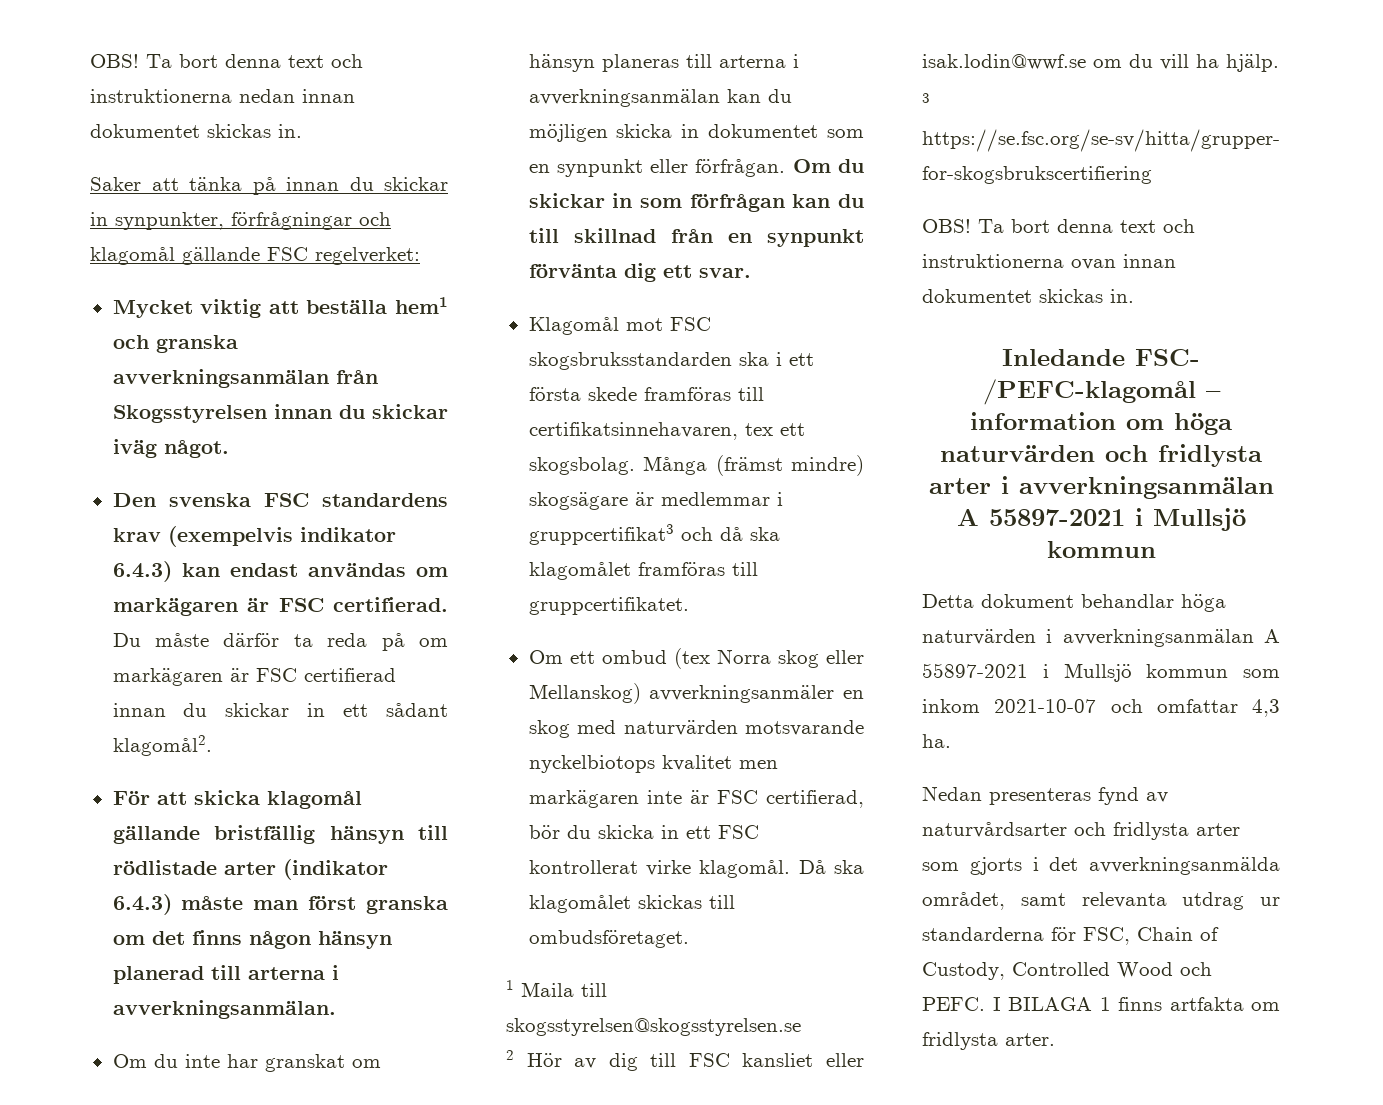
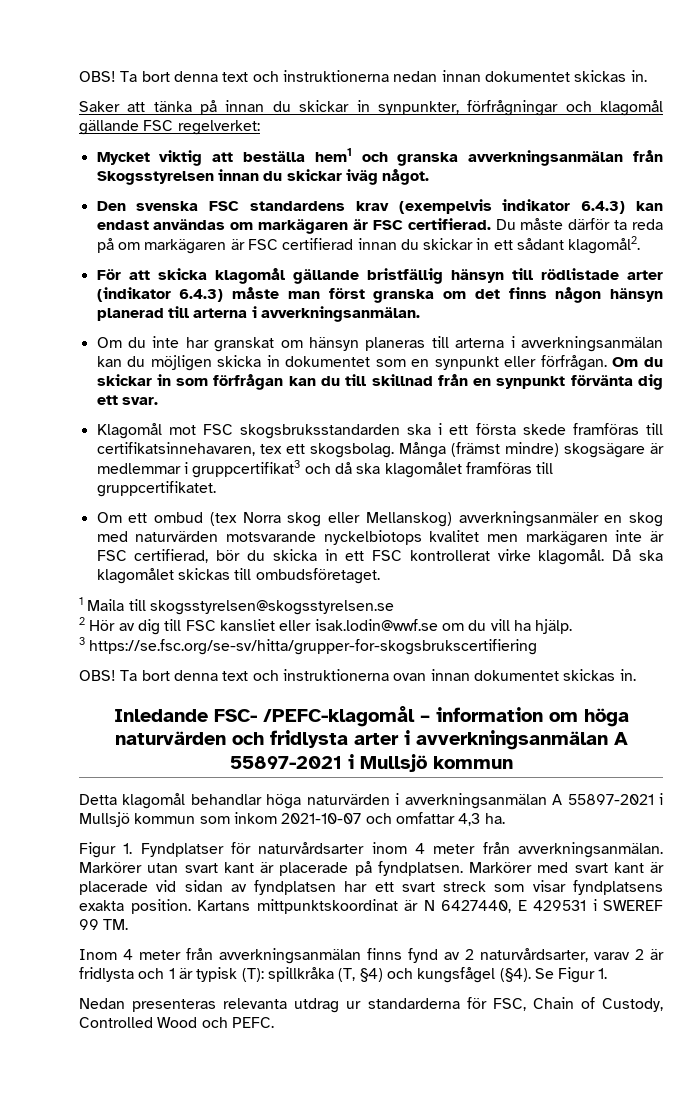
[981,594,1074,608] dokument -> [122,793,186,809] klagomål
[922,786,1168,805] [922,822,1240,840] [922,857,1280,875] [922,892,1066,910] Nedan presenteras fynd av naturvårdsarter och fridlysta arter som gjorts i det avverkningsanmälda området, samt -> [79,842,663,858] [79,861,664,876] [79,880,663,895] [79,899,663,914] [79,919,129,930] [79,948,664,964] [79,967,608,983] [79,998,217,1012] Figur 1. Fyndplatser för naturvårdsarter inom 4 meter från avverkningsanmälan. Markörer utan svart kant är placerade på fyndplatsen. Markörer med svart kant är placerade vid sidan av fyndplatsen har ett svart streck som visar fyndplatsens exakta position. Kartans mittpunktskoordinat är N 6427440, E 429531 i SWEREF 99 TM. // Inom 4 meter från avverkningsanmälan finns fynd av 2 naturvårdsarter, varav 2 är fridlysta och 1 är typisk (T): spillkråka (T, §4) och kungsfågel (§4). Se Figur 1. // Nedan presenteras
[992,997,1280,1011] [922,1032,1055,1050] I BILAGA 1 finns artfakta om fridlysta arter. -> (274, 1022) none

